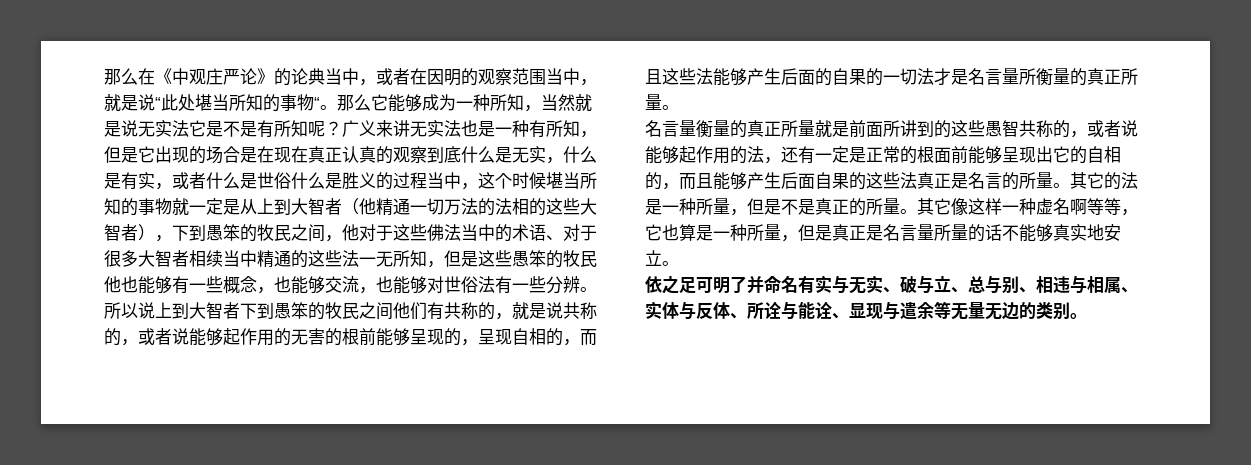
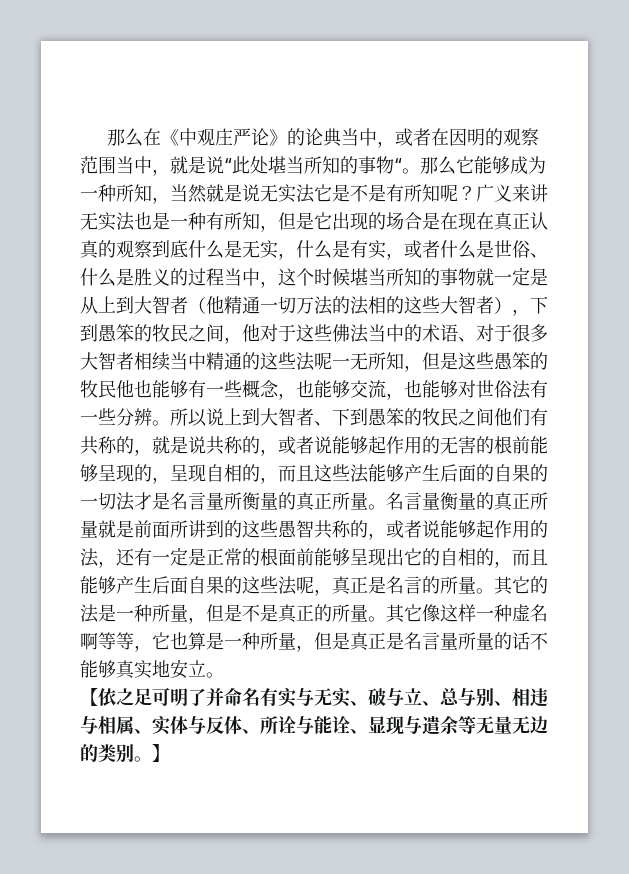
(291, 180) none -> [530,253,548,258] 、
(359, 258) none -> [314,352,332,370] 呢
(240, 310) none -> [314,421,332,426] 、
(679, 107) // -> (386, 507) none
(917, 180) none -> [296,576,332,596] 呢，
(679, 263) none -> [80,688,98,706] 【
(1087, 316) none -> [152,744,170,762] 】

